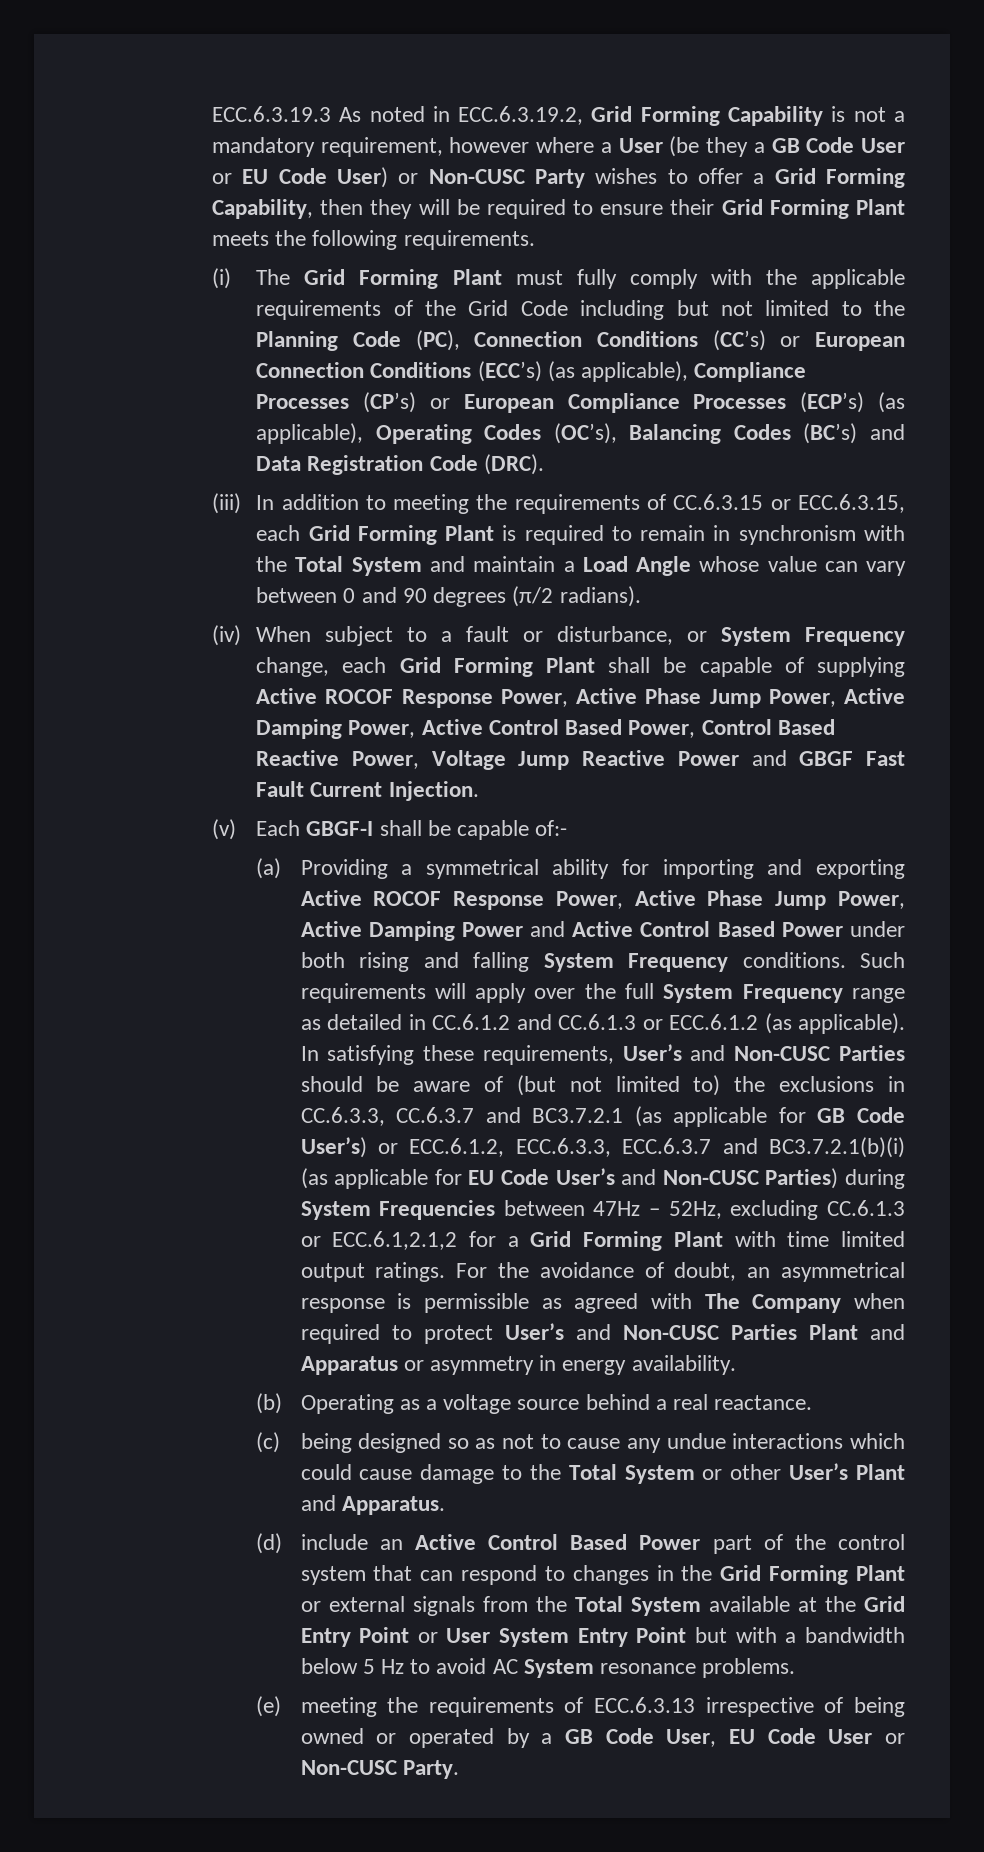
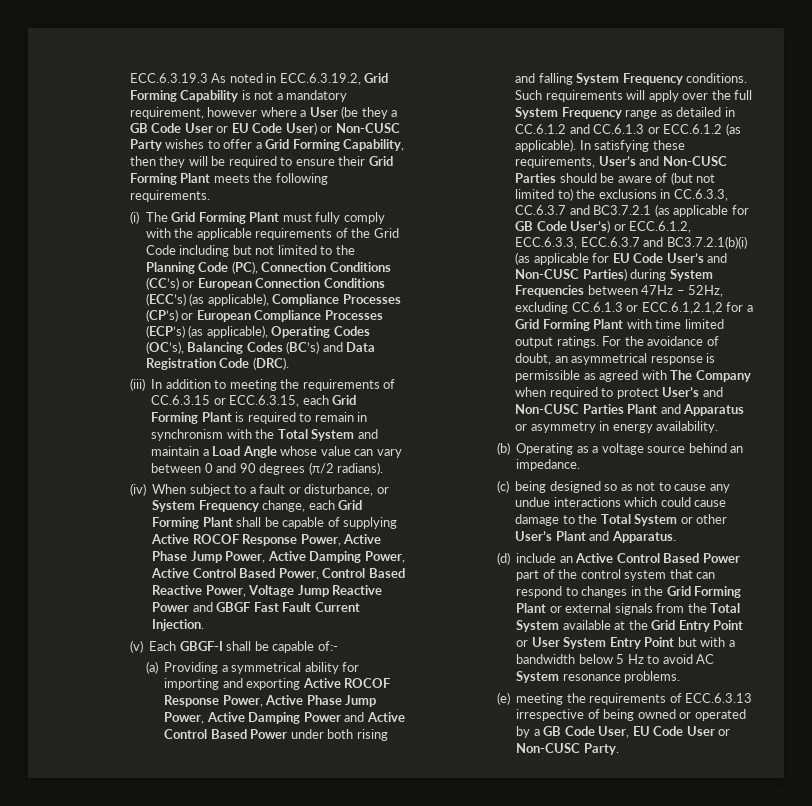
[655,1394,813,1410] a real reactance. -> [730,446,744,453] [516,459,581,471] an impedance.

